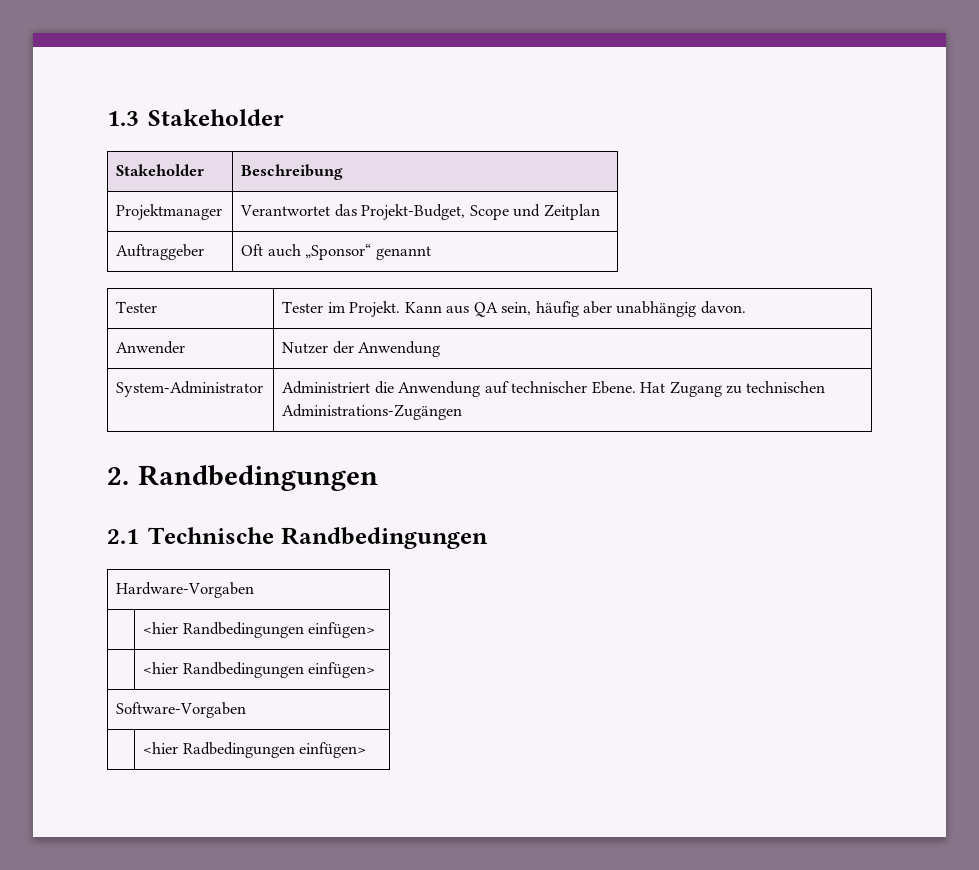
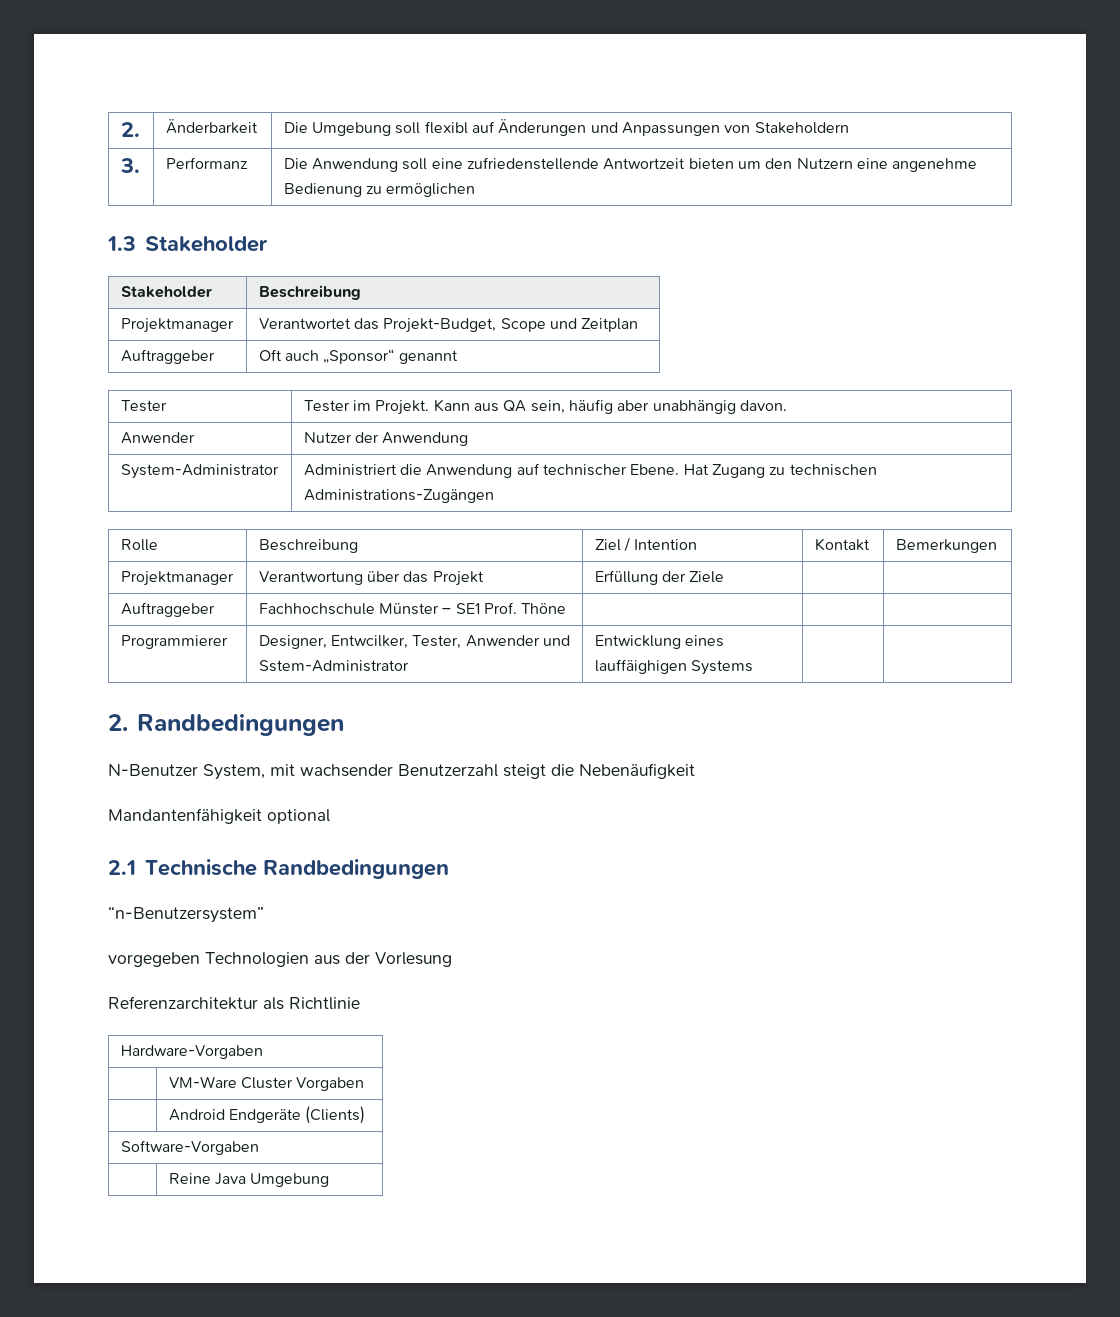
(107, 118) none -> [120,122,140,137] [165,119,258,134] [283,119,849,136] [119,158,140,173] [165,157,248,169] [283,157,978,172] [283,183,476,197] 2. | Änderbarkeit | Die Umgebung soll flexibl auf Änderungen und Anpassungen von Stakeholdern // 3. | Performanz | Die Anwendung soll eine zufriedenstellende Antwortzeit bieten um den Nutzern eine angenehme Bedienung zu ermöglichen //
[107,465,379,491] [107,527,488,549] [116,582,255,598] [143,622,376,638] [143,662,376,678] [116,702,247,718] [143,742,367,758] // 2. Randbedingungen // 2.1 Technische Randbedingungen // Hardware-Vorgaben // | <hier Randbedingungen einfügen> // | <hier Randbedingungen einfügen> // Software-Vorgaben // | <hier Radbedingungen einfügen> -> [120,539,158,551] [258,539,358,553] [594,537,698,552] [814,538,870,551] [895,539,997,553] [120,571,234,586] [258,571,484,586] [594,570,725,585] [120,602,215,617] [258,602,567,615] [120,635,228,649] [258,635,571,649] [258,660,409,672] [594,635,725,649] [594,659,754,675] [108,714,344,736] [108,763,695,780] [108,808,330,824] [108,859,449,879] [108,906,264,923] [108,952,452,967] [108,996,360,1010] [120,1045,263,1059] [168,1076,365,1091] [168,1106,366,1124] [120,1140,259,1155] [168,1173,330,1187] // Rolle | Beschreibung | Ziel / Intention | Kontakt | Bemerkungen // Projektmanager | Verantwortung über das Projekt | Erfüllung der Ziele | | // Auftraggeber | Fachhochschule Münster – SE1 Prof. Thöne | | | // Programmierer | Designer, Entwcilker, Tester, Anwender und Sstem-Administrator | Entwicklung eines lauffäighigen Systems | | // 2. Randbedingungen // N-Benutzer System, mit wachsender Benutzerzahl steigt die Nebenäufigkeit // Mandantenfähigkeit optional // 2.1 Technische Randbedingungen // “n-Benutzersystem” // vorgegeben Technologien aus der Vorlesung // Referenzarchitektur als Richtlinie // Hardware-Vorgaben // | VM-Ware Cluster Vorgaben // | Android Endgeräte (Clients) // Software-Vorgaben // | Reine Java Umgebung

